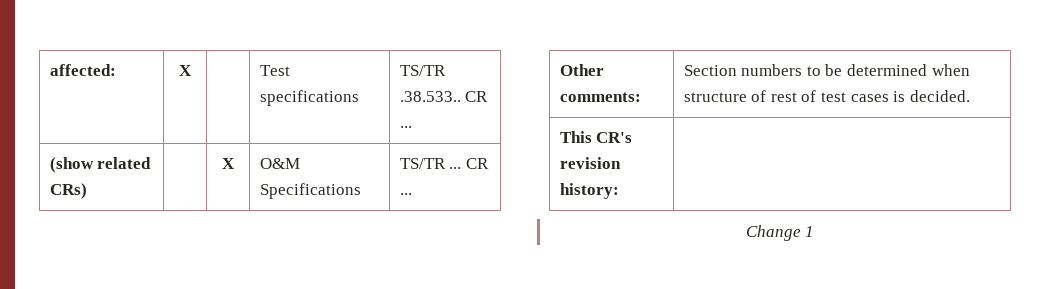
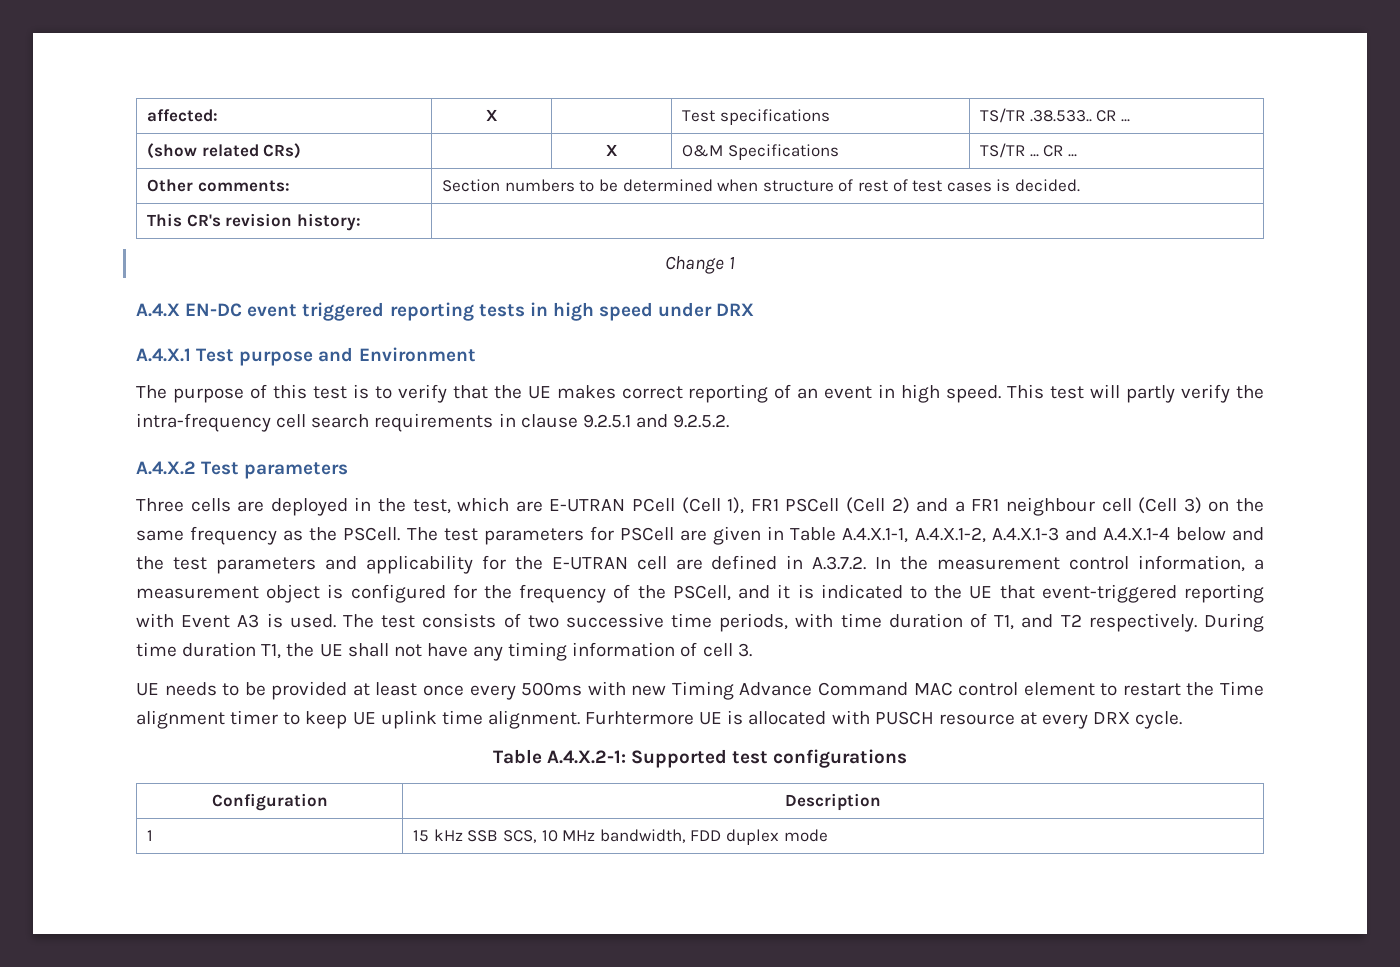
(815, 231) none -> [136,302,755,321] [136,347,476,366] [136,384,1265,403] [136,413,730,432] [136,461,349,479] [136,497,1264,516] [136,526,1264,545] [136,555,1264,574] [136,584,1264,603] [136,613,1264,632] [136,642,752,661] [136,681,1264,700] [136,710,1183,729] [492,749,908,768] [211,793,328,811] [785,793,881,811] [147,830,154,841] [413,829,828,845] // A.4.X EN-DC event triggered reporting tests in high speed under DRX // A.4.X.1 Test purpose and Environment // The purpose of this test is to verify that the UE makes correct reporting of an event in high speed. This test will partly verify the intra-frequency cell search requirements in clause 9.2.5.1 and 9.2.5.2. // A.4.X.2 Test parameters // Three cells are deployed in the test, which are E-UTRAN PCell (Cell 1), FR1 PSCell (Cell 2) and a FR1 neighbour cell (Cell 3) on the same frequency as the PSCell. The test parameters for PSCell are given in Table A.4.X.1-1, A.4.X.1-2, A.4.X.1-3 and A.4.X.1-4 below and the test parameters and applicability for the E-UTRAN cell are defined in A.3.7.2. In the measurement control information, a measurement object is configured for the frequency of the PSCell, and it is indicated to the UE that event-triggered reporting with Event A3 is used. The test consists of two successive time periods, with time duration of T1, and T2 respectively. During time duration T1, the UE shall not have any timing information of cell 3. // UE needs to be provided at least once every 500ms with new Timing Advance Command MAC control element to restart the Time alignment timer to keep UE uplink time alignment. Furhtermore UE is allocated with PUSCH resource at every DRX cycle. // Table A.4.X.2-1: Supported test configurations // Configuration | Description // 1 | 15 kHz SSB SCS, 10 MHz bandwidth, FDD duplex mode

